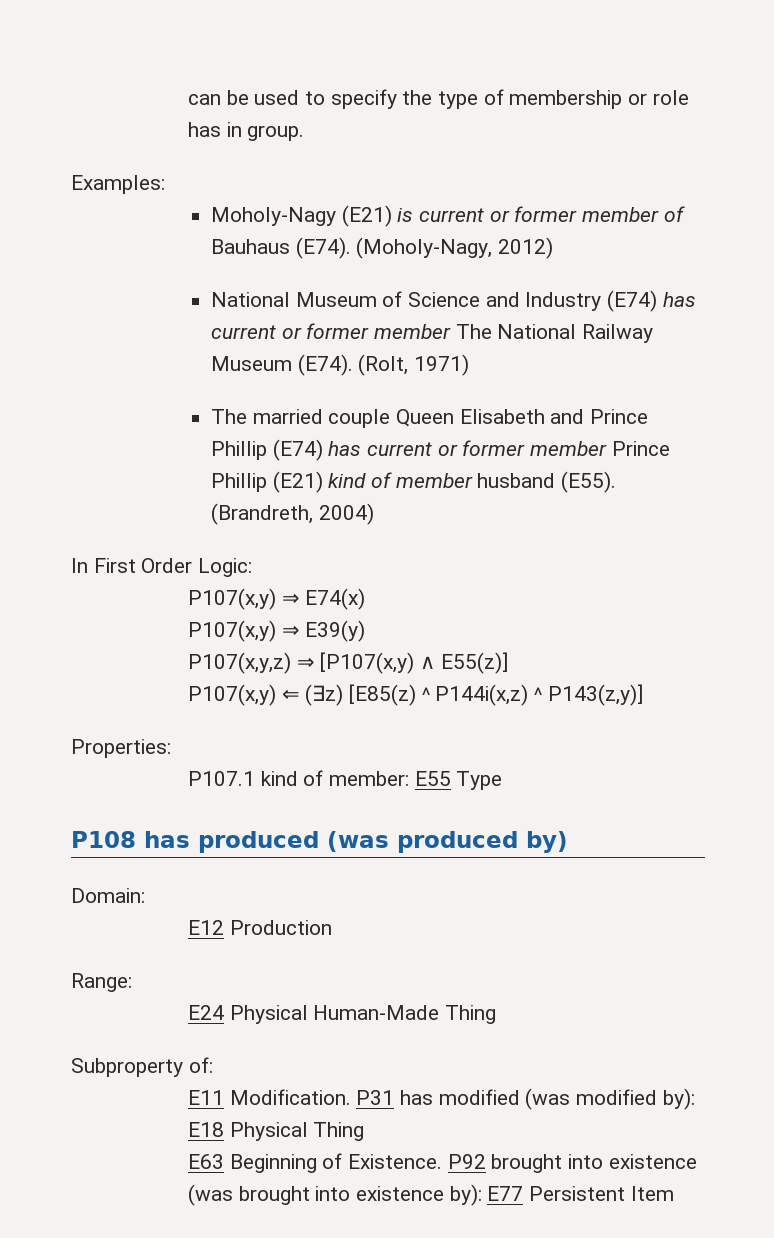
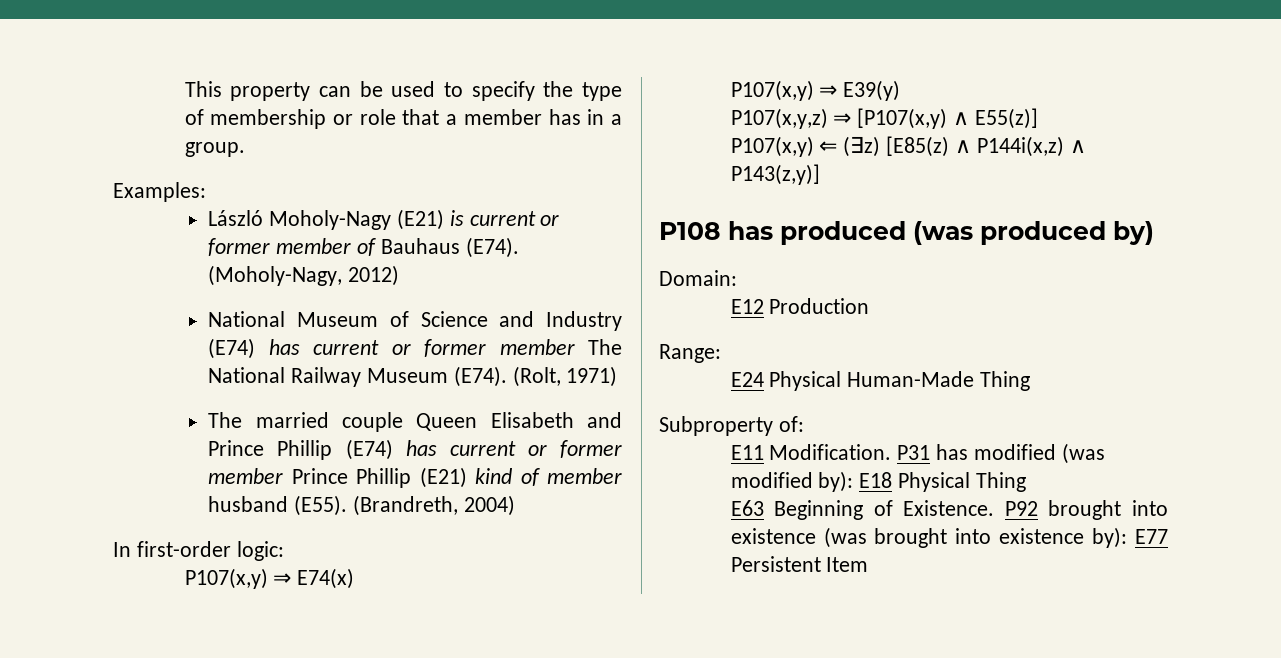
(187, 99) none -> [184,81,311,101] This property
(689, 97) none -> [402,109,542,125] that a member
(242, 129) none -> [611,114,623,125] a
(165, 184) none -> [208,210,264,226] László
[93,558,253,577] First Order Logic: -> [136,541,284,561] first-order logic:
[421,684,643,706] [71,739,171,758] [187,770,503,790] ˄ P144i(x,z) ˄ P143(z,y)] // Properties: // P107.1 kind of member: E55 Type -> [954,136,1086,157] [730,164,820,185] ∧ P144i(x,z) ∧ P143(z,y)]

